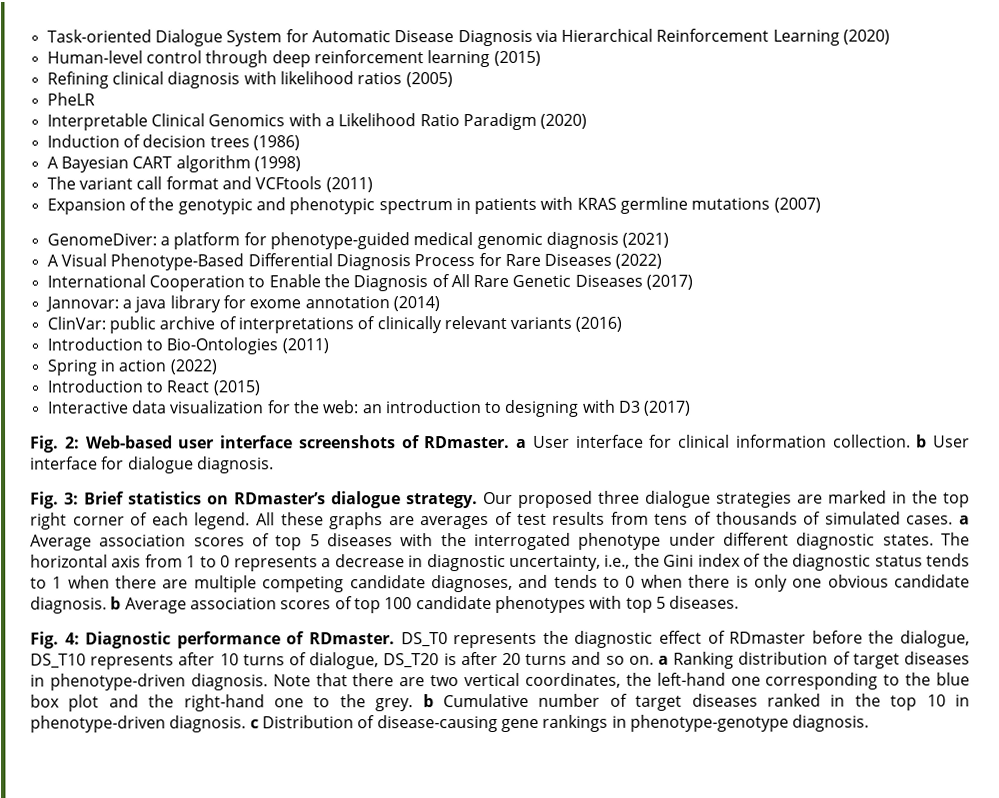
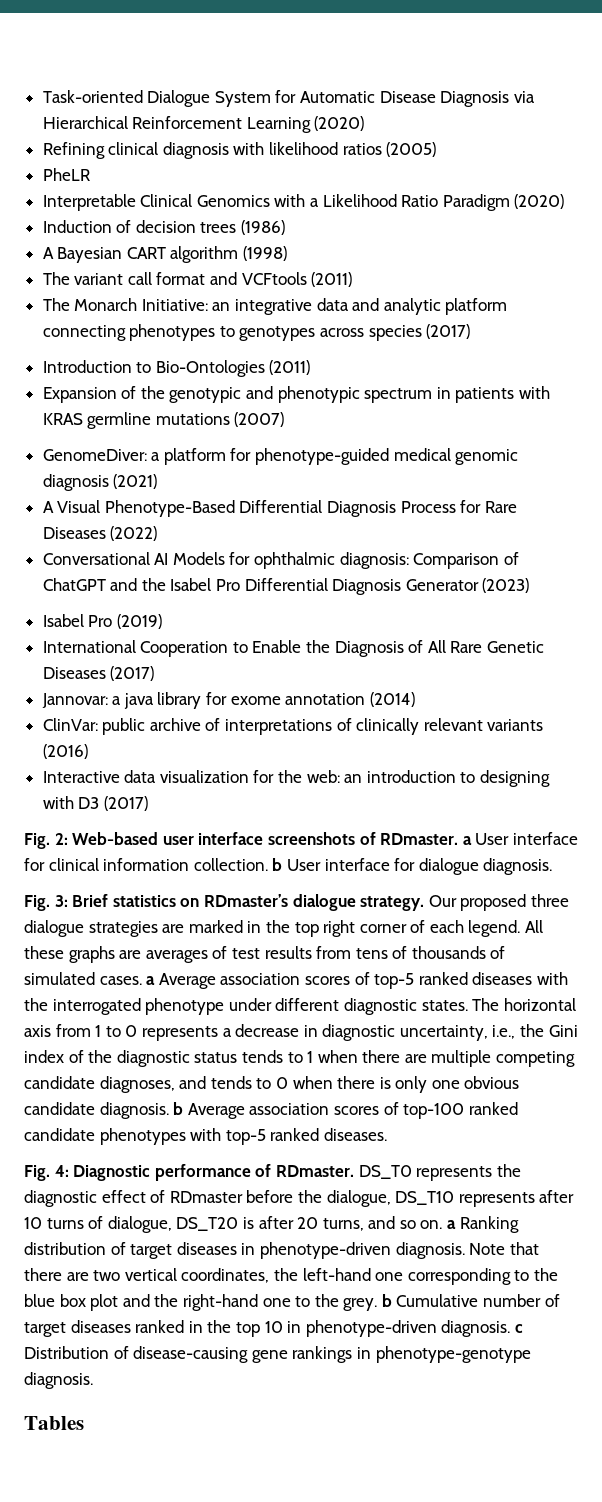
[46,50,541,68] // Human-level control through deep reinforcement learning (2015) -> (365, 123) none
(373, 185) none -> [42,298,508,315] [42,324,471,341] [42,360,311,377] // The Monarch Initiative: an integrative data and analytic platform connecting phenotypes to genotypes across species (2017) // Introduction to Bio-Ontologies (2011)
(663, 261) none -> [42,552,519,569] [42,578,530,595] [42,614,162,629] // Conversational AI Models for ophthalmic diagnosis: Comparison of ChatGPT and the Isabel Pro Differential Diagnosis Generator (2023) // Isabel Pro (2019)
[46,337,329,355] [46,359,217,376] [46,379,260,396] // Introduction to Bio-Ontologies (2011) // Spring in action (2022) // Introduction to React (2015) -> (88, 751) none
[275,534,320,551] top 5 -> [374,972,468,989] top-5 ranked
[353,597,413,614] top 100 -> [403,1102,518,1119] top-100 ranked
[625,596,666,613] top 5 -> [225,1128,320,1145] top-5 ranked
[525,653,568,665] turns -> [322,1218,364,1231] turns,
(870, 723) none -> [24,1416,84,1430] // Tables

